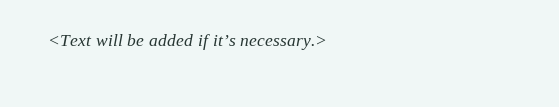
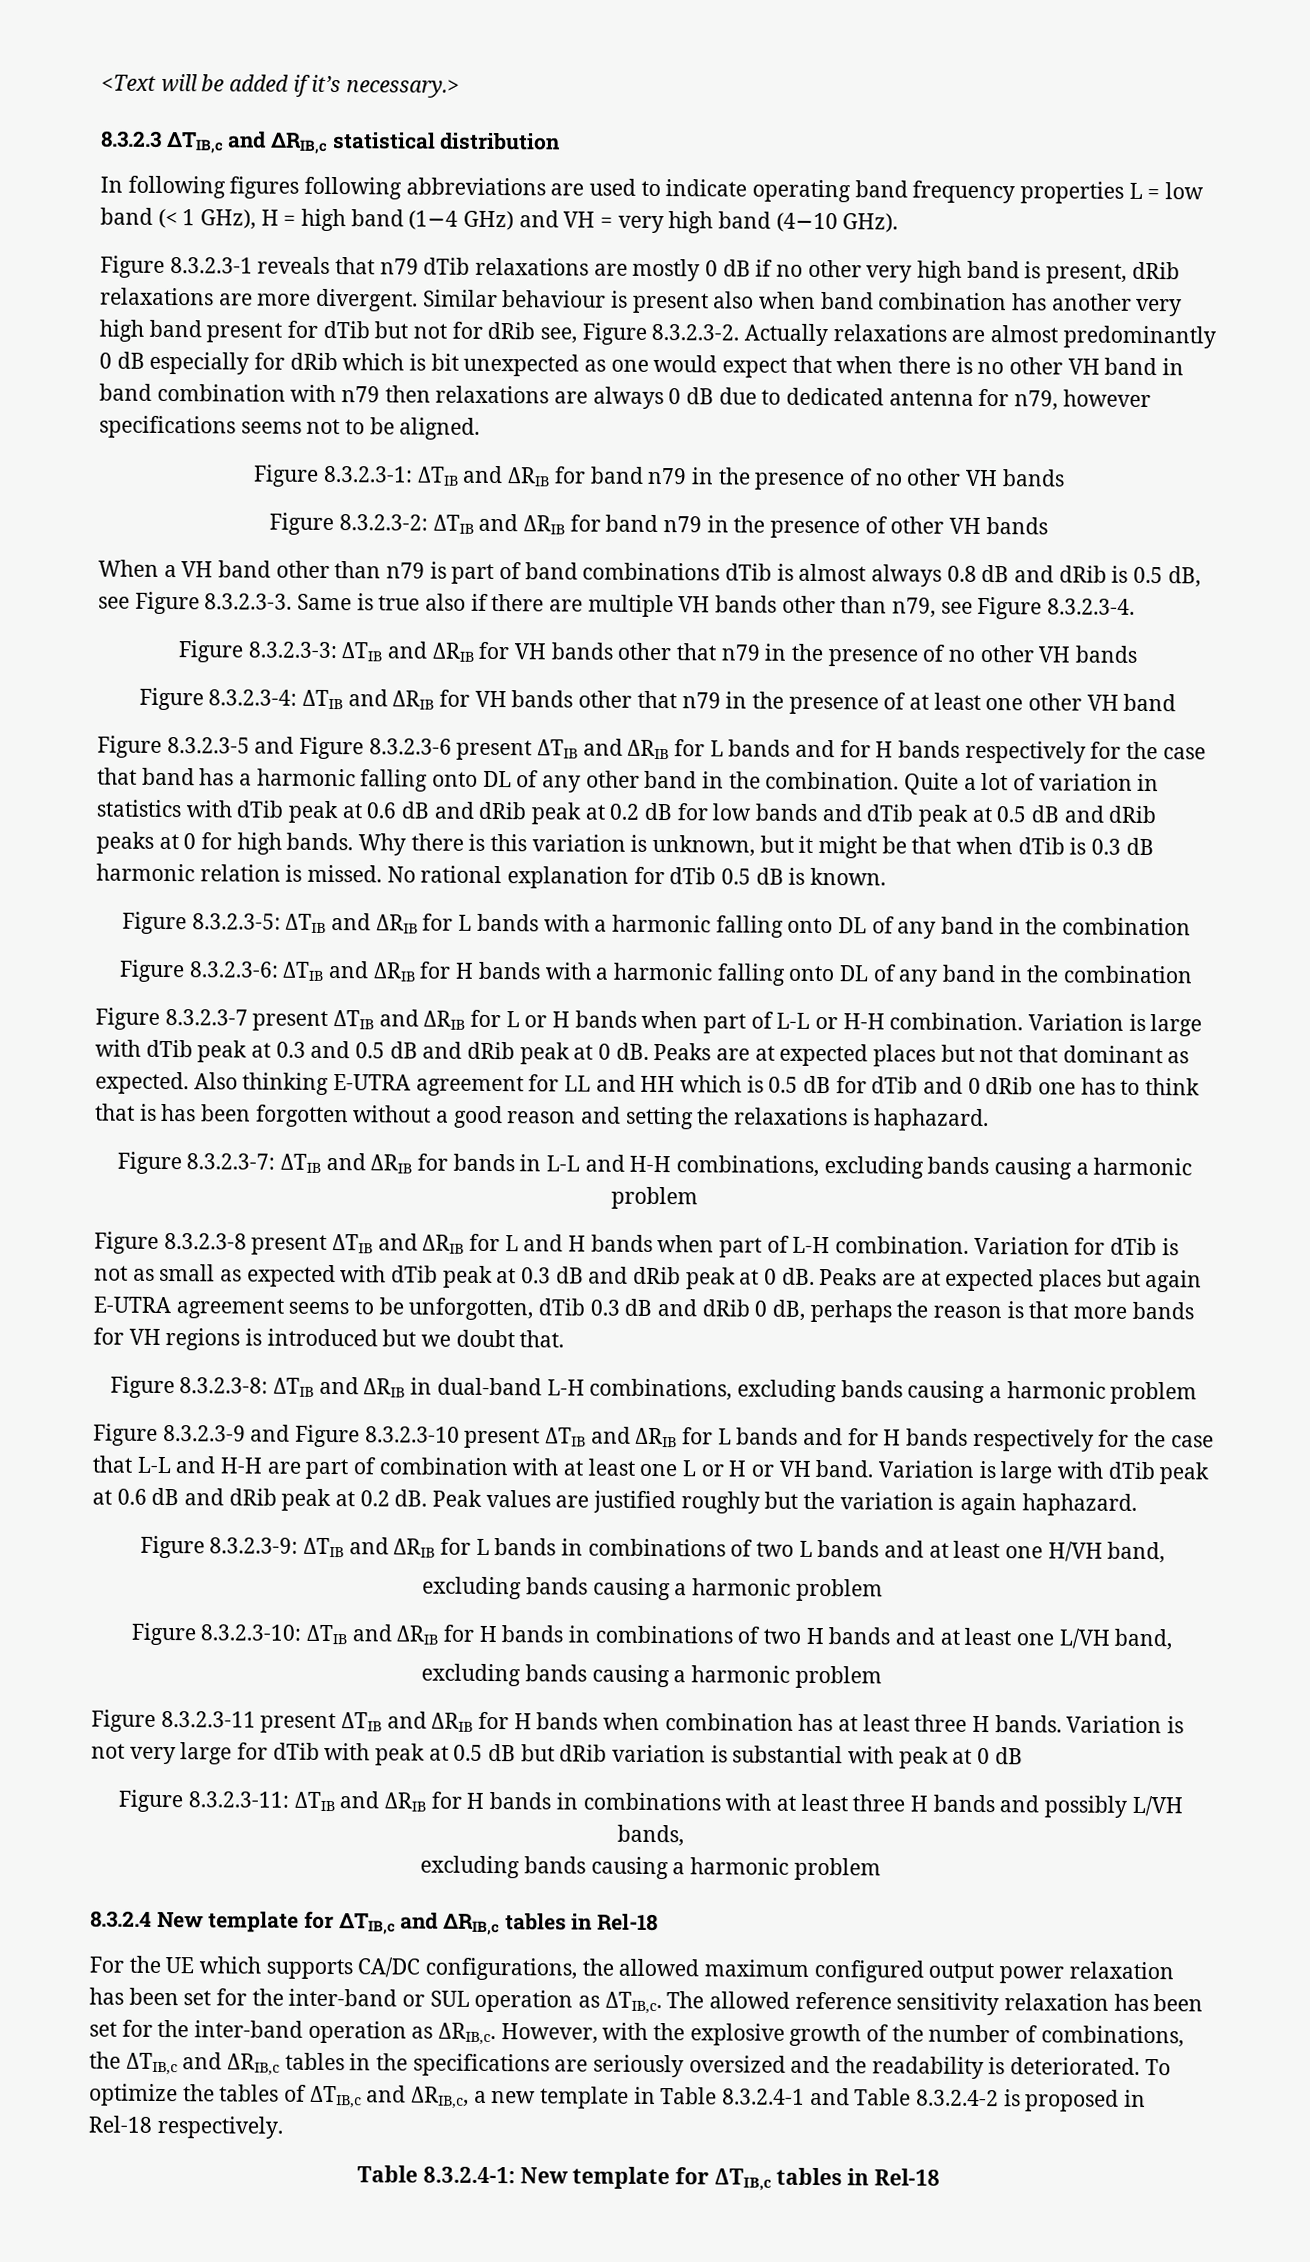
(328, 42) none -> [100,130,562,154] [100,175,1205,204] [100,207,899,234] [100,255,1180,284] [100,287,1183,317] [99,319,1216,349] [99,351,1185,378] [99,383,1151,411] [99,415,481,440] [253,464,1065,491] [269,512,1048,539] [98,559,1201,588] [98,591,1136,620] [177,640,1138,667] [138,687,1177,715] [97,735,1206,764] [97,767,1160,795] [96,799,1157,827] [96,831,1154,859] [96,863,887,889] [122,911,1191,939] [119,959,1193,987] [95,1007,1203,1037] [95,1039,1190,1067] [95,1071,1201,1097] [95,1103,990,1132] [116,1151,1193,1180] [611,1186,698,1210] [94,1231,1179,1258] [94,1263,1203,1293] [93,1296,1194,1323] [93,1327,565,1351] [109,1375,1198,1405] [93,1423,1214,1452] [92,1455,1210,1485] [92,1487,1137,1516] [139,1535,1166,1564] [422,1576,883,1602] [130,1622,1173,1651] [421,1663,882,1689] [91,1709,1185,1734] [91,1742,1023,1769] [118,1789,1183,1818] [617,1824,684,1847] [420,1855,881,1881] [90,1910,659,1936] [89,1955,1174,1984] [89,1987,1204,2016] [89,2019,1184,2048] [89,2051,1171,2080] [89,2083,1147,2112] [88,2115,283,2139] [357,2165,940,2191] // 8.3.2.3 ΔTIB,c and ΔRIB,c statistical distribution // In following figures following abbreviations are used to indicate operating band frequency properties L = low band (< 1 GHz), H = high band (1−4 GHz) and VH = very high band (4−10 GHz). // Figure 8.3.2.3-1 reveals that n79 dTib relaxations are mostly 0 dB if no other very high band is present, dRib relaxations are more divergent. Similar behaviour is present also when band combination has another very high band present for dTib but not for dRib see, Figure 8.3.2.3-2. Actually relaxations are almost predominantly 0 dB especially for dRib which is bit unexpected as one would expect that when there is no other VH band in band combination with n79 then relaxations are always 0 dB due to dedicated antenna for n79, however specifications seems not to be aligned. // Figure 8.3.2.3-1: ΔTIB and ΔRIB for band n79 in the presence of no other VH bands // Figure 8.3.2.3-2: ΔTIB and ΔRIB for band n79 in the presence of other VH bands // When a VH band other than n79 is part of band combinations dTib is almost always 0.8 dB and dRib is 0.5 dB, see Figure 8.3.2.3-3. Same is true also if there are multiple VH bands other than n79, see Figure 8.3.2.3-4. // Figure 8.3.2.3-3: ΔTIB and ΔRIB for VH bands other that n79 in the presence of no other VH bands // Figure 8.3.2.3-4: ΔTIB and ΔRIB for VH bands other that n79 in the presence of at least one other VH band // Figure 8.3.2.3-5 and Figure 8.3.2.3-6 present ΔTIB and ΔRIB for L bands and for H bands respectively for the case that band has a harmonic falling onto DL of any other band in the combination. Quite a lot of variation in statistics with dTib peak at 0.6 dB and dRib peak at 0.2 dB for low bands and dTib peak at 0.5 dB and dRib peaks at 0 for high bands. Why there is this variation is unknown, but it might be that when dTib is 0.3 dB harmonic relation is missed. No rational explanation for dTib 0.5 dB is known. // Figure 8.3.2.3-5: ΔTIB and ΔRIB for L bands with a harmonic falling onto DL of any band in the combination // Figure 8.3.2.3-6: ΔTIB and ΔRIB for H bands with a harmonic falling onto DL of any band in the combination // Figure 8.3.2.3-7 present ΔTIB and ΔRIB for L or H bands when part of L-L or H-H combination. Variation is large with dTib peak at 0.3 and 0.5 dB and dRib peak at 0 dB. Peaks are at expected places but not that dominant as expected. Also thinking E-UTRA agreement for LL and HH which is 0.5 dB for dTib and 0 dRib one has to think that is has been forgotten without a good reason and setting the relaxations is haphazard. // Figure 8.3.2.3-7: ΔTIB and ΔRIB for bands in L-L and H-H combinations, excluding bands causing a harmonic problem // Figure 8.3.2.3-8 present ΔTIB and ΔRIB for L and H bands when part of L-H combination. Variation for dTib is not as small as expected with dTib peak at 0.3 dB and dRib peak at 0 dB. Peaks are at expected places but again E-UTRA agreement seems to be unforgotten, dTib 0.3 dB and dRib 0 dB, perhaps the reason is that more bands for VH regions is introduced but we doubt that. // Figure 8.3.2.3-8: ΔTIB and ΔRIB in dual-band L-H combinations, excluding bands causing a harmonic problem // Figure 8.3.2.3-9 and Figure 8.3.2.3-10 present ΔTIB and ΔRIB for L bands and for H bands respectively for the case that L-L and H-H are part of combination with at least one L or H or VH band. Variation is large with dTib peak at 0.6 dB and dRib peak at 0.2 dB. Peak values are justified roughly but the variation is again haphazard. // Figure 8.3.2.3-9: ΔTIB and ΔRIB for L bands in combinations of two L bands and at least one H/VH band, // excluding bands causing a harmonic problem // Figure 8.3.2.3-10: ΔTIB and ΔRIB for H bands in combinations of two H bands and at least one L/VH band, // excluding bands causing a harmonic problem // Figure 8.3.2.3-11 present ΔTIB and ΔRIB for H bands when combination has at least three H bands. Variation is not very large for dTib with peak at 0.5 dB but dRib variation is substantial with peak at 0 dB // Figure 8.3.2.3-11: ΔTIB and ΔRIB for H bands in combinations with at least three H bands and possibly L/VH bands, // excluding bands causing a harmonic problem // 8.3.2.4 New template for ΔTIB,c and ΔRIB,c tables in Rel-18 // For the UE which supports CA/DC configurations, the allowed maximum configured output power relaxation has been set for the inter-band or SUL operation as ΔTIB,c. The allowed reference sensitivity relaxation has been set for the inter-band operation as ΔRIB,c. However, with the explosive growth of the number of combinations, the ΔTIB,c and ΔRIB,c tables in the specifications are seriously oversized and the readability is deteriorated. To optimize the tables of ΔTIB,c and ΔRIB,c, a new template in Table 8.3.2.4-1 and Table 8.3.2.4-2 is proposed in Rel-18 respectively. // Table 8.3.2.4-1: New template for ΔTIB,c tables in Rel-18

